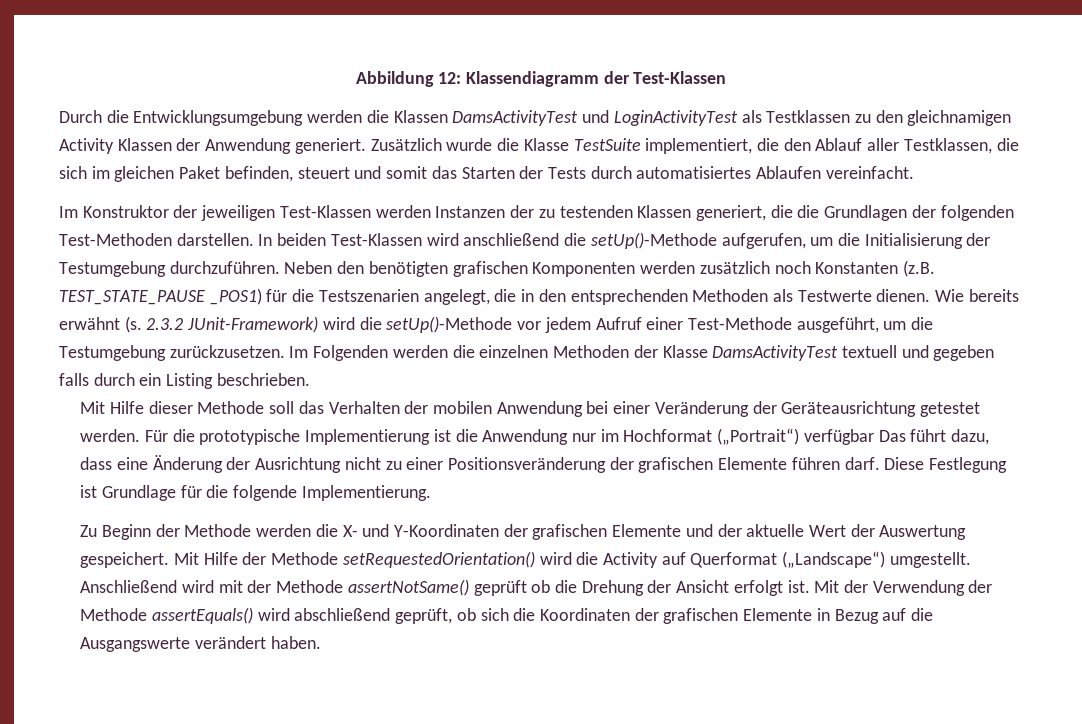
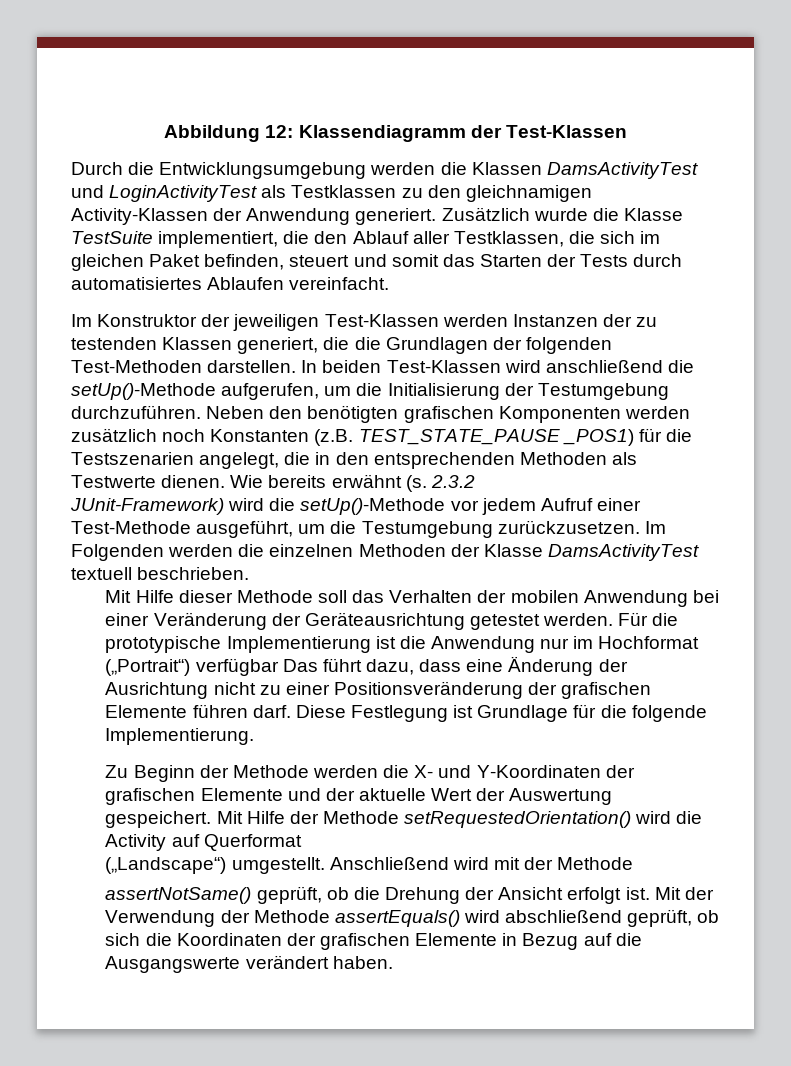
[59,138,172,154] Activity Klassen -> [71,208,208,225] Activity-Klassen
(184, 324) none -> (475, 481) //
[901,345,995,361] [59,373,214,389] und gegeben falls durch ein Listing -> (132, 573) none
(778, 560) none -> (302, 842) //
[347,579,527,596] assertNotSame() geprüft -> [105,886,322,904] // assertNotSame() geprüft,

